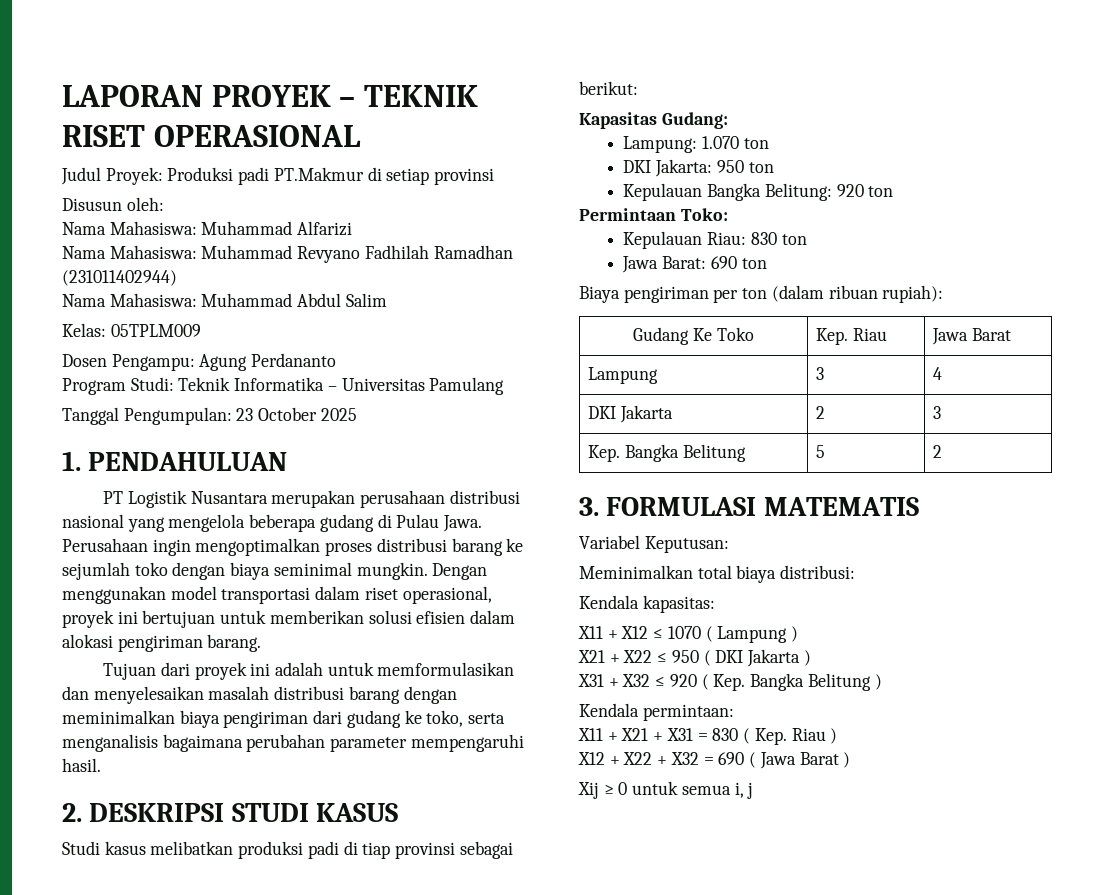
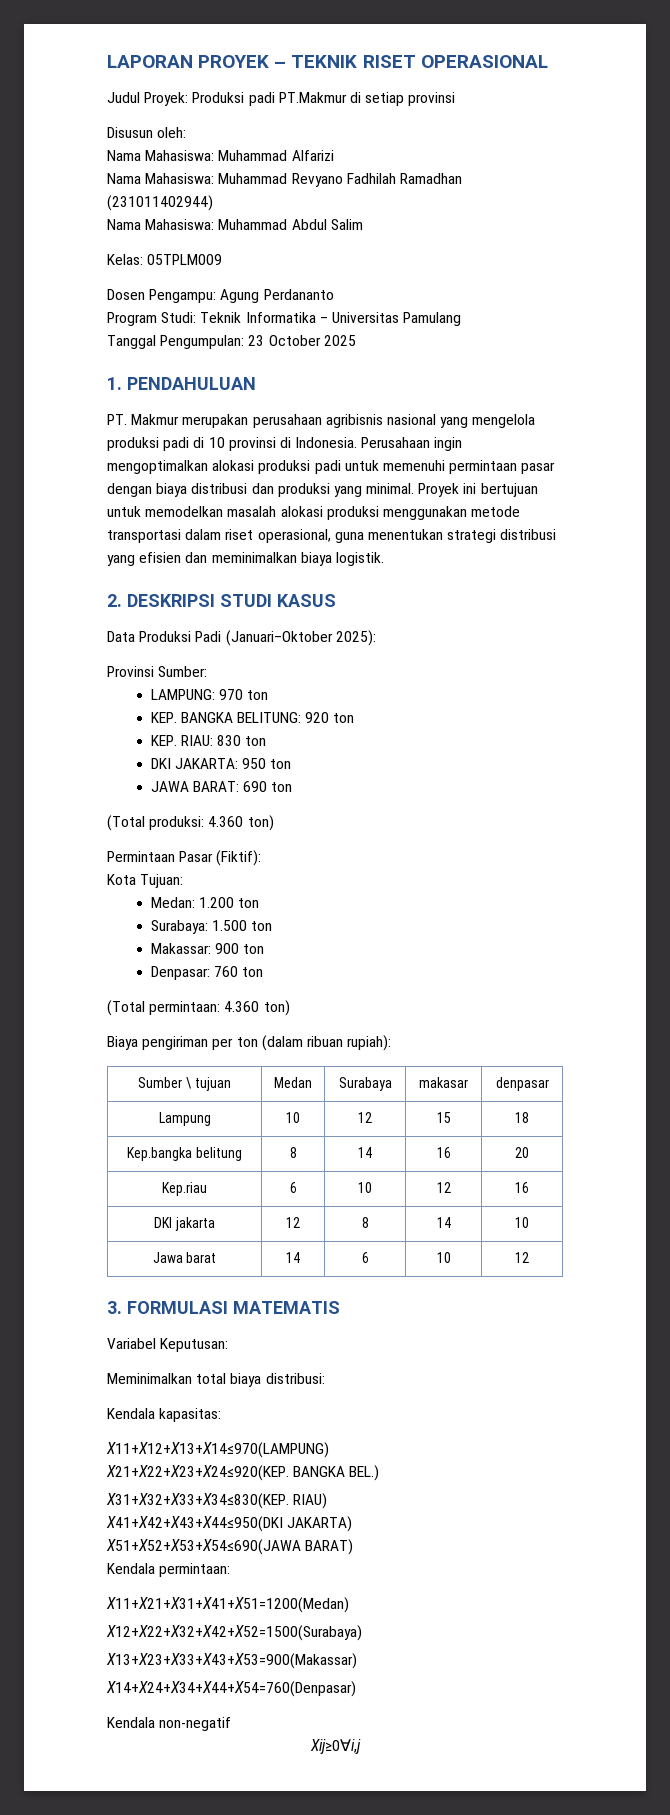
[103,490,268,508] PT Logistik Nusantara -> [107,414,180,425] PT. Makmur
[449,490,520,504] distribusi -> [325,414,383,428] agribisnis
[249,514,483,532] [62,538,524,556] [62,562,488,580] [62,586,492,604] [62,610,516,628] [62,634,262,652] [103,662,515,680] [62,686,457,704] [62,710,506,728] [62,734,524,752] [62,758,101,772] [62,803,399,822] [62,841,513,859] [579,81,638,95] [579,112,728,129] [623,136,740,153] beberapa gudang di Pulau Jawa. Perusahaan ingin mengoptimalkan proses distribusi barang ke sejumlah toko dengan biaya seminimal mungkin. Dengan menggunakan model transportasi dalam riset operasional, proyek ini bertujuan untuk memberikan solusi efisien dalam alokasi pengiriman barang. // Tujuan dari proyek ini adalah untuk memformulasikan dan menyelesaikan masalah distribusi barang dengan meminimalkan biaya pengiriman dari gudang ke toko, serta menganalisis bagaimana perubahan parameter mempengaruhi hasil. // 2. DESKRIPSI STUDI KASUS // Studi kasus melibatkan produksi padi di tiap provinsi sebagai berikut: // Kapasitas Gudang: // Lampung: 1.070 -> [107,437,463,451] [107,460,556,474] [107,483,538,497] [107,506,521,520] [107,529,557,543] [107,552,384,566] [107,594,336,607] [107,630,376,646] [107,666,208,677] [150,689,269,700] [150,712,355,723] [150,735,242,746] produksi padi di 10 provinsi di Indonesia. Perusahaan ingin mengoptimalkan alokasi produksi padi untuk memenuhi permintaan pasar dengan biaya distribusi dan produksi yang minimal. Proyek ini bertujuan untuk memodelkan masalah alokasi produksi menggunakan metode transportasi dalam riset operasional, guna menentukan strategi distribusi yang efisien dan meminimalkan biaya logistik. // 2. DESKRIPSI STUDI KASUS // Data Produksi Padi (Januari–Oktober 2025): // Provinsi Sumber: // LAMPUNG: 970 ton // KEP. BANGKA BELITUNG: 920 ton // KEP. RIAU: 830
[655,159,713,177] Jakarta: -> [174,758,238,769] JAKARTA:
[623,183,894,201] [579,208,728,221] [623,231,807,249] [622,256,767,273] Kepulauan Bangka Belitung: 920 ton // Permintaan Toko: // Kepulauan Riau: 830 ton // Jawa Barat: 690 ton -> [150,781,293,792] [107,815,274,831] [107,850,262,866] [107,874,184,888] [150,897,260,908] [150,920,273,934] [150,943,265,954] [150,966,264,980] [107,1000,290,1016] JAWA BARAT: 690 ton // (Total produksi: 4.360 ton) // Permintaan Pasar (Fiktif): // Kota Tujuan: // Medan: 1.200 ton // Surabaya: 1.500 ton // Makassar: 900 ton // Denpasar: 760 ton // (Total permintaan: 4.360 ton)
[633,327,754,345] [816,328,887,345] [932,328,1011,345] [588,367,659,384] [816,367,825,380] [933,367,943,380] [588,405,673,423] [816,406,826,419] [933,406,942,419] [588,444,746,462] [816,445,826,458] [933,445,943,458] Gudang Ke Toko | Kep. Riau | Jawa Barat // Lampung | 3 | 4 // DKI Jakarta | 2 | 3 // Kep. Bangka Belitung | 5 | 2 -> [138,1077,231,1091] [274,1077,312,1088] [338,1077,392,1091] [419,1077,468,1088] [495,1077,549,1091] [158,1112,211,1126] [286,1112,300,1123] [358,1112,372,1123] [436,1112,451,1123] [515,1112,529,1123] [127,1147,242,1161] [289,1147,297,1158] [358,1147,372,1158] [436,1147,451,1158] [515,1147,529,1158] [162,1182,207,1196] [289,1182,297,1193] [358,1182,372,1193] [436,1182,451,1193] [515,1182,529,1193] [154,1217,215,1231] [286,1217,300,1228] [361,1217,369,1228] [436,1217,451,1228] [515,1217,529,1228] [152,1252,217,1263] [286,1252,300,1263] [361,1252,369,1263] [436,1252,451,1263] [515,1252,529,1263] Sumber \ tujuan | Medan | Surabaya | makasar | denpasar // Lampung | 10 | 12 | 15 | 18 // Kep.bangka belitung | 8 | 14 | 16 | 20 // Kep.riau | 6 | 10 | 12 | 16 // DKI jakarta | 12 | 8 | 14 | 10 // Jawa barat | 14 | 6 | 10 | 12
[578,626,799,643] [578,649,811,667] [578,673,882,691] [579,703,734,721] [578,728,838,745] [578,752,851,769] [578,781,754,799] X11 + X12 ≤ 1070 ( Lampung ) // X21 + X22 ≤ 950 ( DKI Jakarta ) // X31 + X32 ≤ 920 ( Kep. Bangka Belitung ) // Kendala permintaan: // X11 + X21 + X31 = 830 ( Kep. Riau ) // X12 + X22 + X32 = 690 ( Jawa Barat ) // Xij ≥ 0 untuk semua i, j -> [106,1442,329,1458] [106,1465,380,1481] [106,1493,328,1509] [106,1516,353,1532] [106,1539,354,1555] [107,1563,231,1577] [106,1597,349,1613] [106,1625,362,1641] [106,1653,357,1669] [106,1681,356,1697] [107,1717,232,1731] [309,1739,361,1754] X11+X12+X13+X14≤970(LAMPUNG) // X21+X22+X23+X24≤920(KEP. BANGKA BEL.) // X31+X32+X33+X34≤830(KEP. RIAU) // X41+X42+X43+X44≤950(DKI JAKARTA) // X51+X52+X53+X54≤690(JAWA BARAT) // Kendala permintaan: // X11+X21+X31+X41+X51=1200(Medan) // X12+X22+X32+X42+X52=1500(Surabaya) // X13+X23+X33+X43+X53=900(Makassar) // X14+X24+X34+X44+X54=760(Denpasar) // Kendala non-negatif // Xij≥0∀i,j

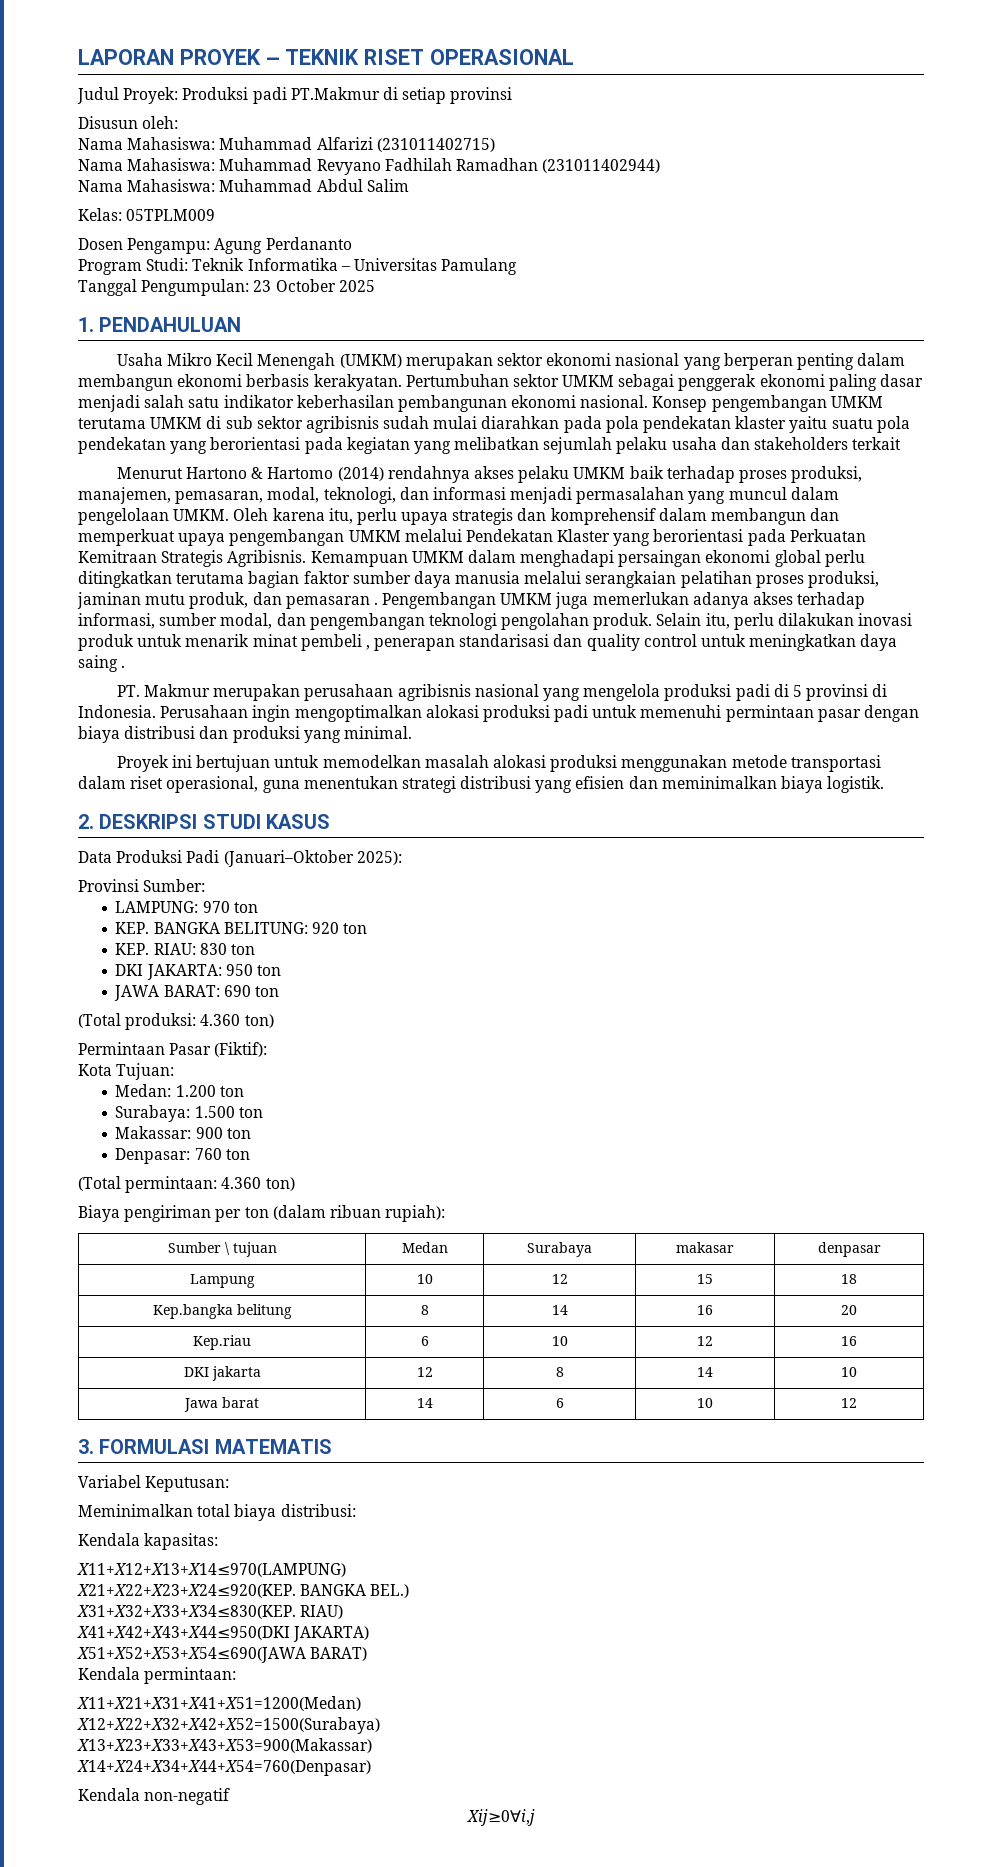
(334, 155) none -> [376,138,495,152] (231011402715)
(256, 383) none -> [116,353,906,370] [78,374,924,391] [78,395,883,412] [78,416,910,433] [78,437,902,454] [116,466,863,483] [78,487,839,504] [78,508,840,525] [78,529,866,546] [78,550,865,567] [78,571,880,588] [77,592,866,609] [78,613,913,630] [78,634,898,651] [78,655,126,672] // Usaha Mikro Kecil Menengah (UMKM) merupakan sektor ekonomi nasional yang berperan penting dalam membangun ekonomi berbasis kerakyatan. Pertumbuhan sektor UMKM sebagai penggerak ekonomi paling dasar menjadi salah satu indikator keberhasilan pembangunan ekonomi nasional. Konsep pengembangan UMKM terutama UMKM di sub sektor agribisnis sudah mulai diarahkan pada pola pendekatan klaster yaitu suatu pola pendekatan yang berorientasi pada kegiatan yang melibatkan sejumlah pelaku usaha dan stakeholders terkait // Menurut Hartono & Hartomo (2014) rendahnya akses pelaku UMKM baik terhadap proses produksi, manajemen, pemasaran, modal, teknologi, dan informasi menjadi permasalahan yang muncul dalam pengelolaan UMKM. Oleh karena itu, perlu upaya strategis dan komprehensif dalam membangun dan memperkuat upaya pengembangan UMKM melalui Pendekatan Klaster yang berorientasi pada Perkuatan Kemitraan Strategis Agribisnis. Kemampuan UMKM dalam menghadapi persaingan ekonomi global perlu ditingkatkan terutama bagian faktor sumber daya manusia melalui serangkaian pelatihan proses produksi, jaminan mutu produk, dan pemasaran . Pengembangan UMKM juga memerlukan adanya akses terhadap informasi, sumber modal, dan pengembangan teknologi pengolahan produk. Selain itu, perlu dilakukan inovasi produk untuk menarik minat pembeli , penerapan standarisasi dan quality control untuk meningkatkan daya saing .
[208,437,225,448] 10 -> [792,685,802,697] 5
(415, 488) none -> (412, 732) //

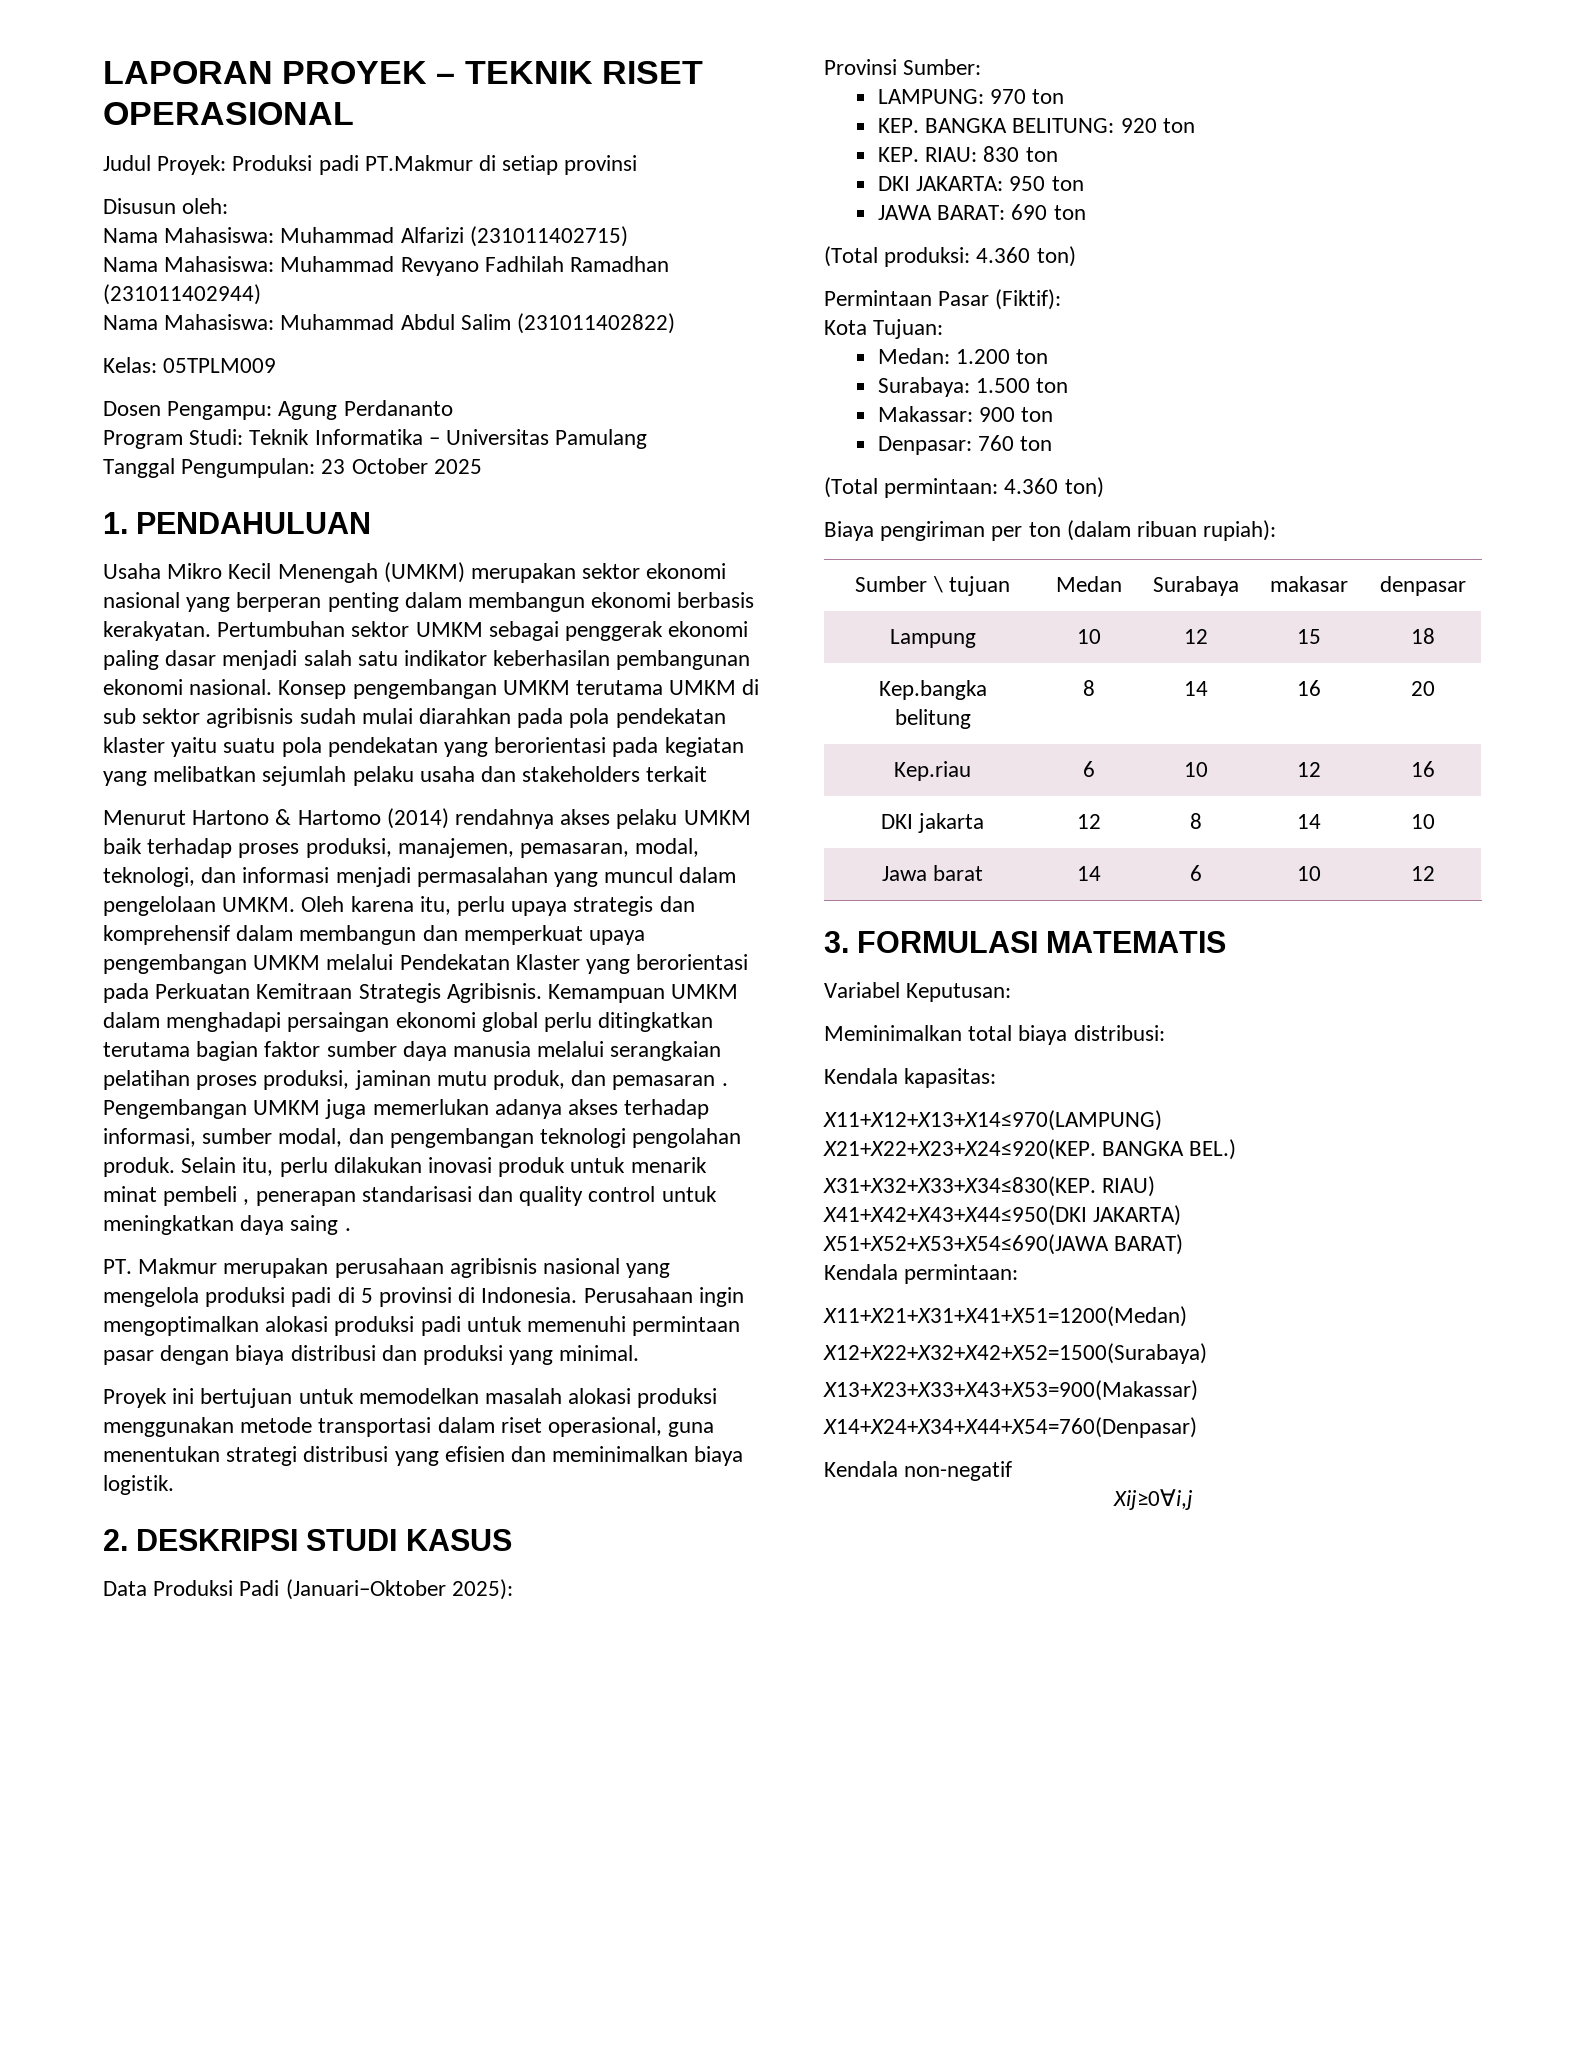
(409, 185) none -> [517,313,676,334] (231011402822)

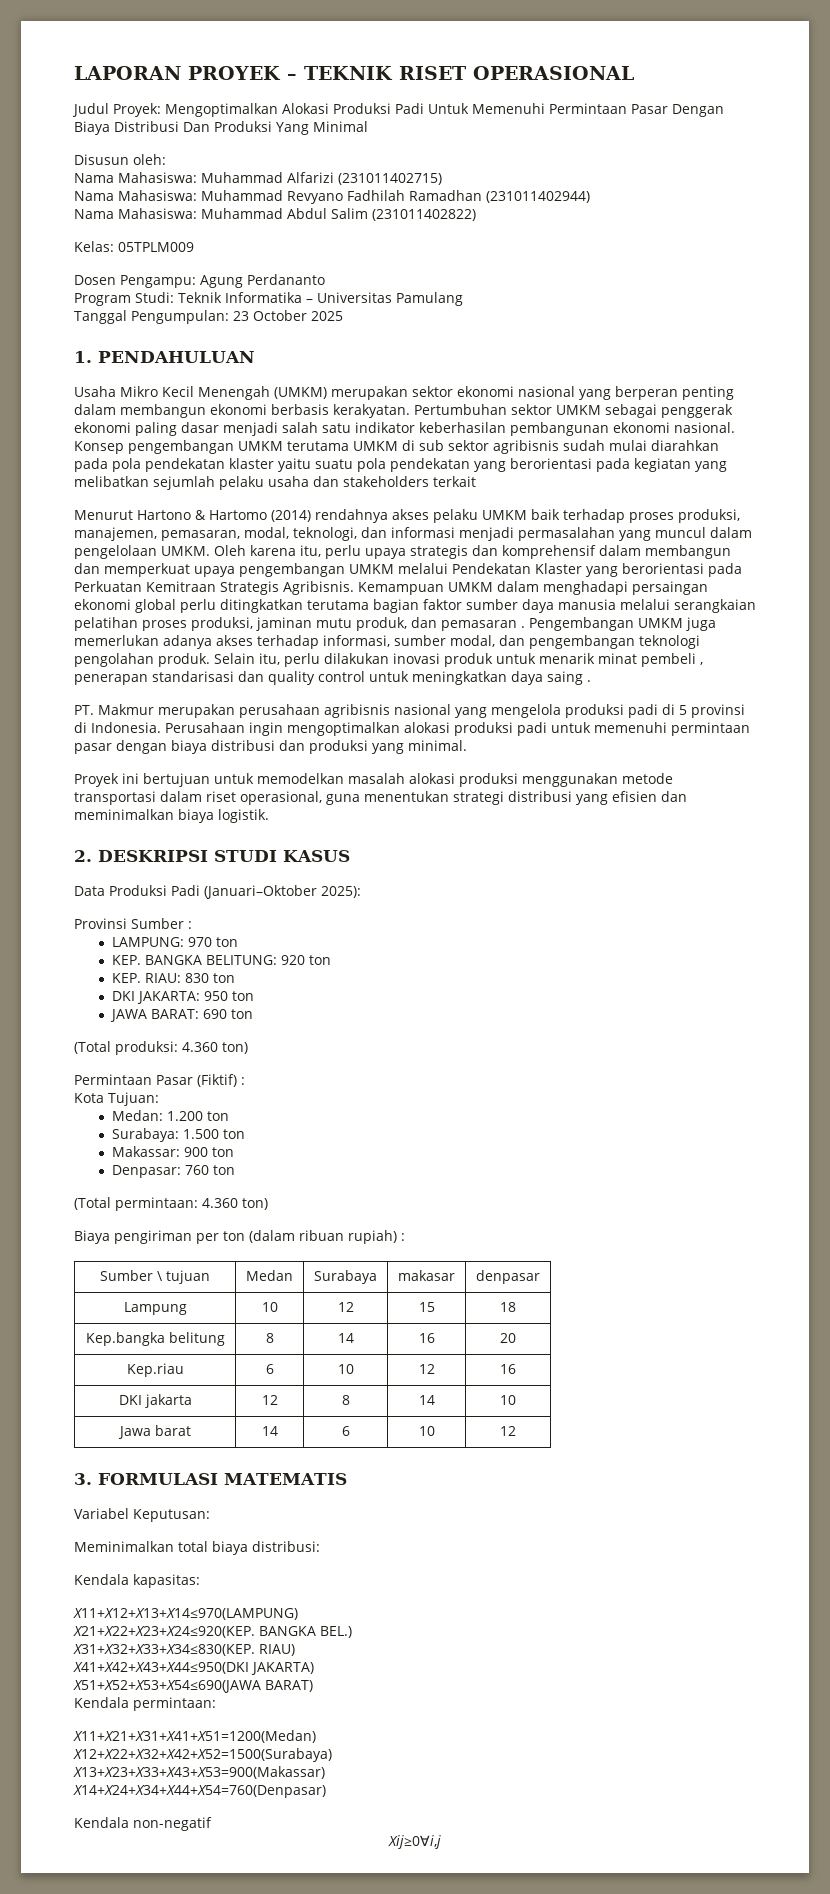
[232,155,638,175] Produksi padi PT.Makmur di setiap provinsi -> [165,103,724,117] [74,121,368,135] Mengoptimalkan Alokasi Produksi Padi Untuk Memenuhi Permintaan Pasar Dengan Biaya Distribusi Dan Produksi Yang Minimal
[903,59,982,75] Sumber: -> [131,918,192,929] Sumber :
[995,289,1062,310] (Fiktif): -> [197,1074,245,1087] (Fiktif) :
[1203,520,1277,541] rupiah): -> [348,1230,405,1244] rupiah) :

